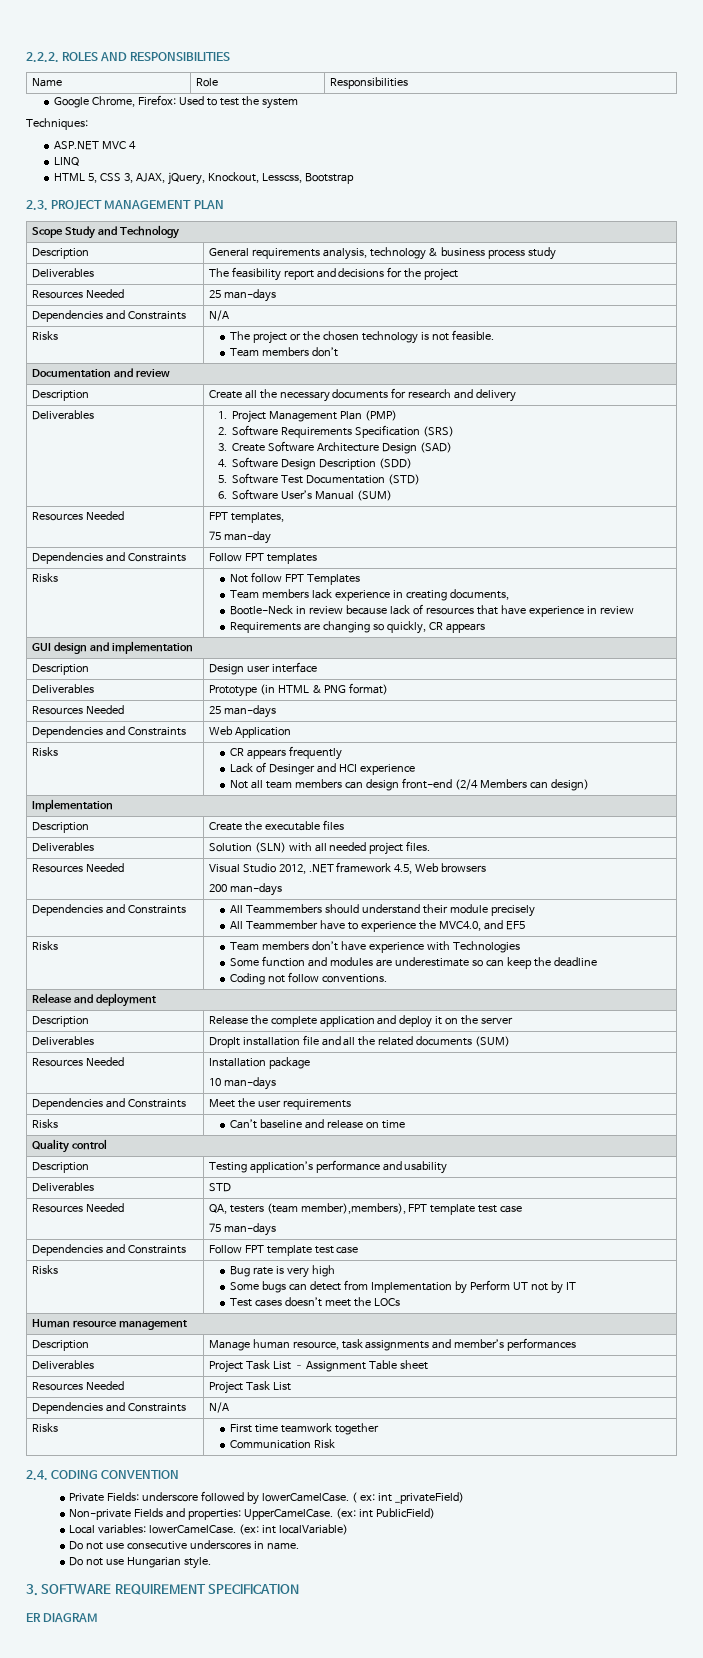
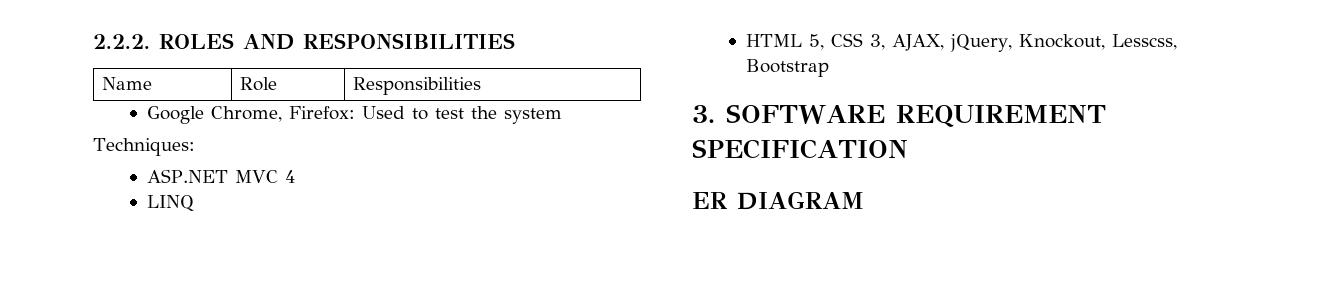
[26,200,224,210] [31,225,179,239] [31,248,89,259] [208,247,557,260] [31,268,94,278] [208,267,459,281] [31,289,124,299] [208,289,276,302] [31,310,186,322] [208,310,229,321] [31,331,58,340] [230,330,494,344] [230,347,339,357] [31,368,170,378] [31,390,89,401] [208,388,517,402] [31,410,94,420] [217,410,398,423] [217,425,455,438] [217,441,453,454] [217,457,413,470] [217,473,421,485] [217,489,393,501] [31,511,124,521] [208,512,284,523] [208,531,271,544] [31,552,186,564] [208,553,317,564] [31,573,58,582] [230,572,360,585] [230,589,509,601] [230,604,634,617] [230,621,485,634] [31,641,193,654] [31,664,89,675] [208,662,317,675] [31,684,94,694] [208,683,389,697] [31,705,124,715] [208,705,276,718] [31,726,186,738] [208,726,291,738] [31,747,58,756] [230,746,343,760] [230,762,415,775] [230,778,589,791] [31,799,113,812] [31,822,89,833] [208,820,344,831] [31,842,94,852] [208,841,431,855] [31,863,124,873] [208,862,487,874] [208,883,282,896] [31,904,186,916] [230,904,535,917] [230,920,525,932] [31,941,58,950] [230,941,520,953] [230,956,597,969] [230,972,387,985] [31,993,156,1007] [31,1016,89,1027] [208,1015,514,1028] [31,1036,94,1046] [208,1035,511,1048] [31,1057,124,1067] [208,1057,310,1069] [208,1077,276,1090] [31,1098,186,1110] [208,1098,351,1110] [31,1119,58,1128] [230,1119,405,1129] [31,1139,107,1153] [31,1162,89,1173] [208,1160,448,1174] [31,1182,94,1192] [208,1183,231,1192] [31,1203,124,1213] [208,1203,523,1215] [208,1223,276,1236] [31,1244,186,1256] [208,1245,359,1256] [31,1265,58,1274] [230,1265,335,1278] [230,1280,576,1294] [230,1297,400,1307] [31,1319,187,1330] [31,1340,89,1351] [208,1338,577,1351] [31,1360,94,1370] [208,1360,429,1373] [31,1381,124,1391] [208,1381,291,1394] [31,1402,186,1414] [208,1402,229,1413] [31,1423,58,1432] [230,1423,379,1435] [230,1439,336,1449] [26,1470,180,1480] [69,1491,465,1505] [69,1508,436,1520] [69,1524,349,1535] [69,1540,300,1550] [69,1557,212,1569] // 2.3. PROJECT MANAGEMENT PLAN // Scope Study and Technology // Description | General requirements analysis, technology & business process study // Deliverables | The feasibility report and decisions for the project // Resources Needed | 25 man-days // Dependencies and Constraints | N/A // Risks | The project or the chosen technology is not feasible. // Team members don’t // Documentation and review // Description | Create all the necessary documents for research and delivery // Deliverables | 1. Project Management Plan (PMP) // 2. Software Requirements Specification (SRS) // 3. Create Software Architecture Design (SAD) // 4. Software Design Description (SDD) // 5. Software Test Documentation (STD) // 6. Software User’s Manual (SUM) // Resources Needed | FPT templates, // 75 man-day // Dependencies and Constraints | Follow FPT templates // Risks | Not follow FPT Templates // Team members lack experience in creating documents, // Bootle-Neck in review because lack of resources that have experience in review // Requirements are changing so quickly, CR appears // GUI design and implementation // Description | Design user interface // Deliverables | Prototype (in HTML & PNG format) // Resources Needed | 25 man-days // Dependencies and Constraints | Web Application // Risks | CR appears frequently // Lack of Desinger and HCI experience // Not all team members can design front-end (2/4 Members can design) // Implementation // Description | Create the executable files // Deliverables | Solution (SLN) with all needed project files. // Resources Needed | Visual Studio 2012, .NET framework 4.5, Web browsers // 200 man-days // Dependencies and Constraints | All Teammembers should understand their module precisely // All Teammember have to experience the MVC4.0, and EF5 // Risks | Team members don’t have experience with Technologies // Some function and modules are underestimate so can keep the deadline // Coding not follow conventions. // Release and deployment // Description | Release the complete application and deploy it on the server // Deliverables | DropIt installation file and all the related documents (SUM) // Resources Needed | Installation package // 10 man-days // Dependencies and Constraints | Meet the user requirements // Risks | Can’t baseline and release on time // Quality control // Description | Testing application’s performance and usability // Deliverables | STD // Resources Needed | QA, testers (team member),members), FPT template test case // 75 man-days // Dependencies and Constraints | Follow FPT template test case // Risks | Bug rate is very high // Some bugs can detect from Implementation by Perform UT not by IT // Test cases doesn’t meet the LOCs // Human resource management // Description | Manage human resource, task assignments and member’s performances // Deliverables | Project Task List – Assignment Table sheet // Resources Needed | Project Task List // Dependencies and Constraints | N/A // Risks | First time teamwork together // Communication Risk // 2.4. CODING CONVENTION // Private Fields: underscore followed by lowerCamelCase. ( ex: int _privateField) // Non-private Fields and properties: UpperCamelCase. (ex: int PublicField) // Local variables: lowerCamelCase. (ex: int localVariable) // Do not use consecutive underscores in name. // Do not use Hungarian style. -> (830, 68) none

